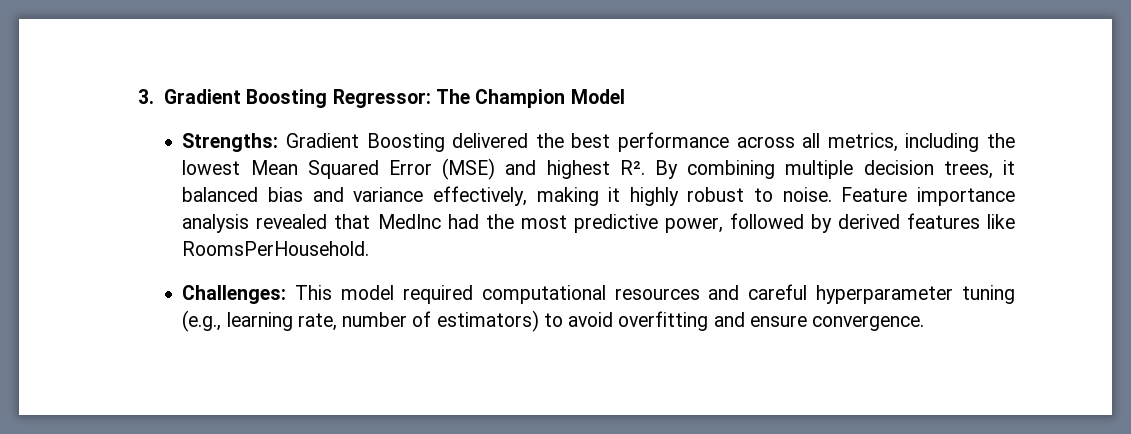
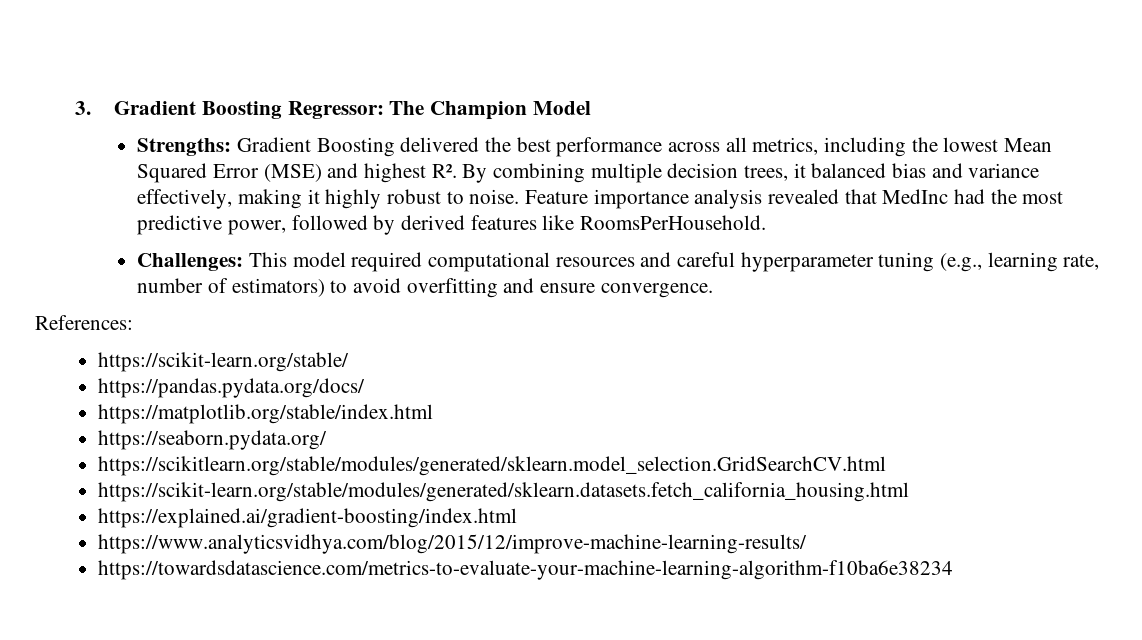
(925, 323) none -> [35,315,133,330] [97,352,349,372] [97,378,365,398] [97,404,433,424] [97,430,327,450] [97,456,886,476] [97,482,909,502] [97,508,517,528] [97,534,807,554] [97,560,953,580] // References: // https://scikit-learn.org/stable/ // https://pandas.pydata.org/docs/ // https://matplotlib.org/stable/index.html // https://seaborn.pydata.org/ // https://scikitlearn.org/stable/modules/generated/sklearn.model_selection.GridSearchCV.html // https://scikit-learn.org/stable/modules/generated/sklearn.datasets.fetch_california_housing.html // https://explained.ai/gradient-boosting/index.html // https://www.analyticsvidhya.com/blog/2015/12/improve-machine-learning-results/ // https://towardsdatascience.com/metrics-to-evaluate-your-machine-learning-algorithm-f10ba6e38234

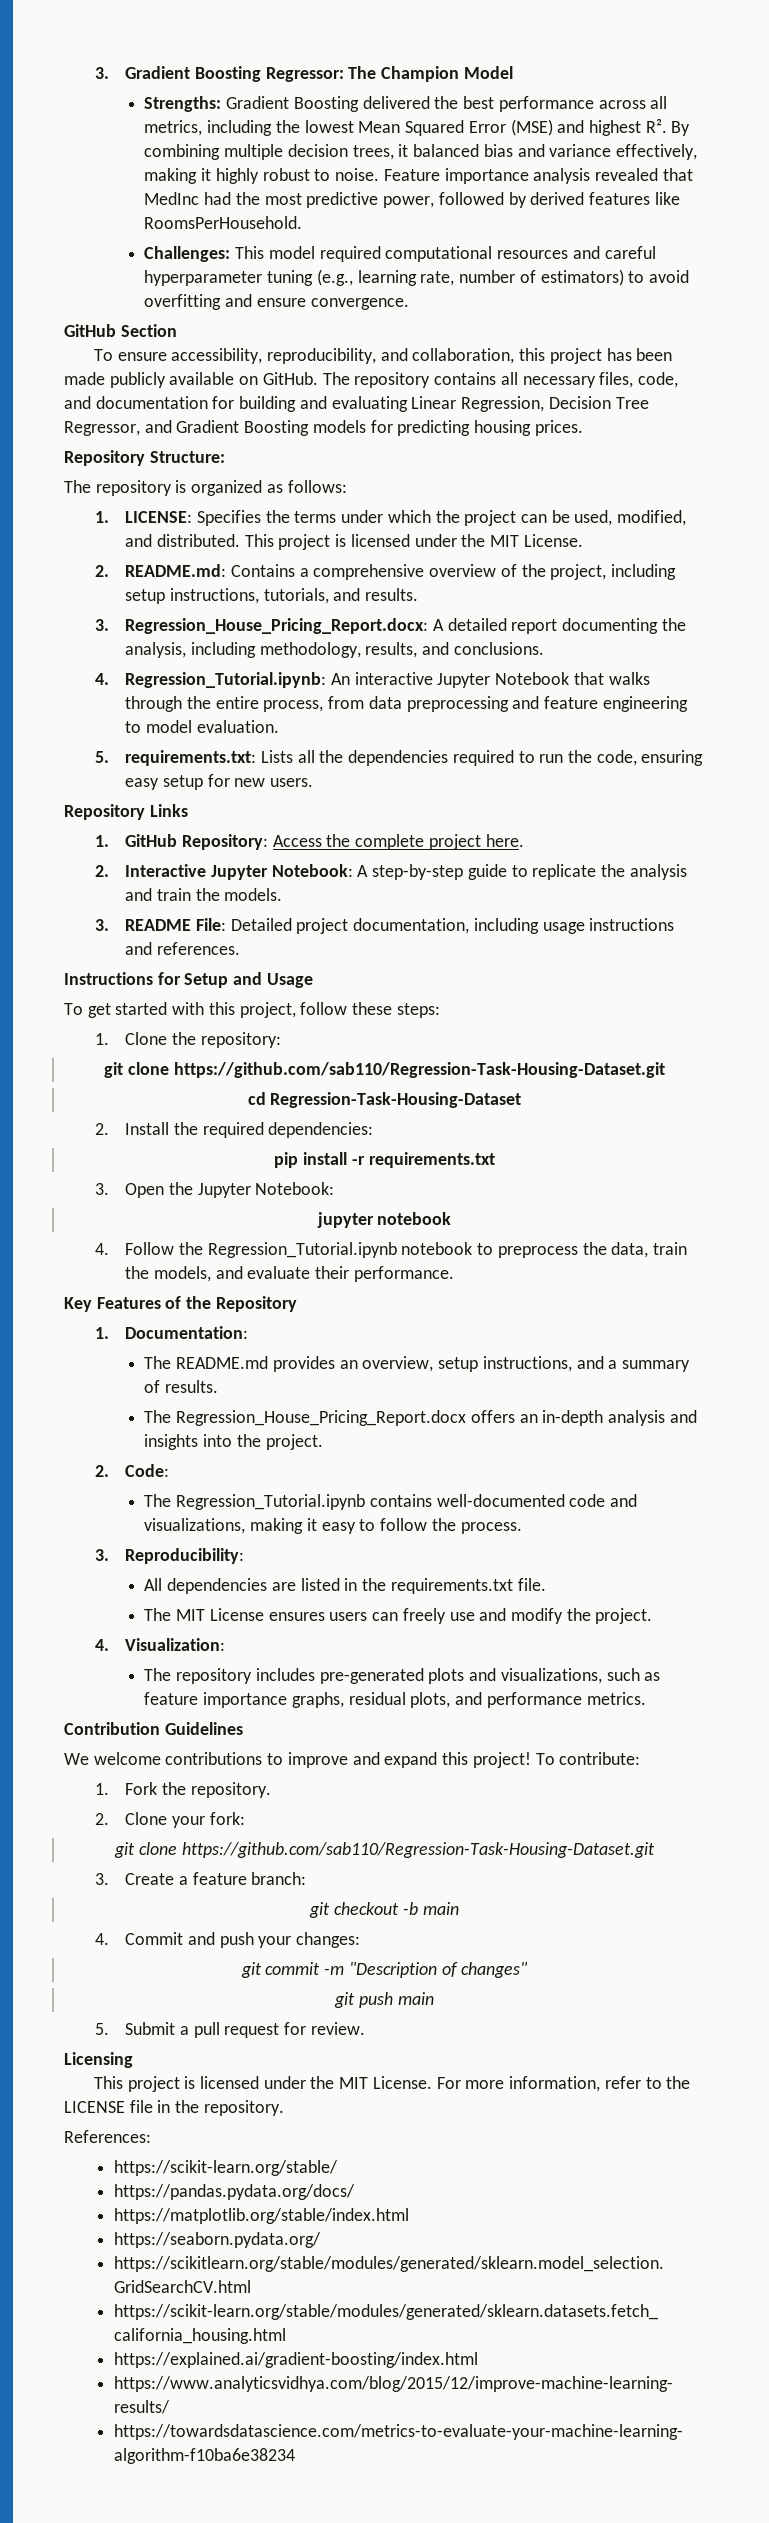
(713, 290) none -> [64,324,177,337] [93,348,673,364] [64,372,678,388] [64,396,649,412] [64,420,583,436] [64,450,225,466] [64,480,347,496] [94,510,687,526] [125,534,583,550] [94,564,677,580] [125,588,419,604] [94,618,686,634] [125,642,544,658] [94,672,650,688] [125,696,688,712] [125,720,279,733] [94,750,704,766] [125,774,314,790] [64,804,188,820] [94,834,524,850] [94,864,687,880] [125,888,283,901] [94,918,675,934] [125,942,240,955] [64,972,313,988] [64,1002,440,1018] [94,1032,281,1048] [104,1062,665,1078] [247,1092,522,1108] [94,1122,374,1138] [274,1152,495,1168] [94,1182,335,1198] [316,1212,452,1228] [94,1242,688,1258] [125,1266,454,1282] [64,1296,297,1312] [94,1326,249,1339] [144,1356,690,1372] [144,1380,219,1393] [144,1410,697,1426] [144,1434,323,1450] [94,1464,170,1477] [144,1494,638,1510] [144,1518,522,1534] [94,1548,245,1564] [144,1578,546,1594] [144,1608,653,1624] [94,1638,226,1651] [144,1668,661,1684] [144,1692,646,1708] [64,1722,243,1735] [64,1752,641,1768] [94,1782,271,1798] [94,1812,245,1828] [114,1842,655,1858] [94,1872,307,1885] [309,1902,459,1918] [94,1932,361,1948] [240,1962,529,1978] [334,1992,434,2008] [94,2022,365,2038] [64,2052,133,2068] [93,2076,691,2092] [64,2100,284,2116] // GitHub Section // To ensure accessibility, reproducibility, and collaboration, this project has been made publicly available on GitHub. The repository contains all necessary files, code, and documentation for building and evaluating Linear Regression, Decision Tree Regressor, and Gradient Boosting models for predicting housing prices. // Repository Structure: // The repository is organized as follows: // 1. LICENSE: Specifies the terms under which the project can be used, modified, and distributed. This project is licensed under the MIT License. // 2. README.md: Contains a comprehensive overview of the project, including setup instructions, tutorials, and results. // 3. Regression_House_Pricing_Report.docx: A detailed report documenting the analysis, including methodology, results, and conclusions. // 4. Regression_Tutorial.ipynb: An interactive Jupyter Notebook that walks through the entire process, from data preprocessing and feature engineering to model evaluation. // 5. requirements.txt: Lists all the dependencies required to run the code, ensuring easy setup for new users. // Repository Links // 1. GitHub Repository: Access the complete project here. // 2. Interactive Jupyter Notebook: A step-by-step guide to replicate the analysis and train the models. // 3. README File: Detailed project documentation, including usage instructions and references. // Instructions for Setup and Usage // To get started with this project, follow these steps: // 1. Clone the repository: // git clone https://github.com/sab110/Regression-Task-Housing-Dataset.git // cd Regression-Task-Housing-Dataset // 2. Install the required dependencies: // pip install -r requirements.txt // 3. Open the Jupyter Notebook: // jupyter notebook // 4. Follow the Regression_Tutorial.ipynb notebook to preprocess the data, train the models, and evaluate their performance. // Key Features of the Repository // 1. Documentation: // The README.md provides an overview, setup instructions, and a summary of results. // The Regression_House_Pricing_Report.docx offers an in-depth analysis and insights into the project. // 2. Code: // The Regression_Tutorial.ipynb contains well-documented code and visualizations, making it easy to follow the process. // 3. Reproducibility: // All dependencies are listed in the requirements.txt file. // The MIT License ensures users can freely use and modify the project. // 4. Visualization: // The repository includes pre-generated plots and visualizations, such as feature importance graphs, residual plots, and performance metrics. // Contribution Guidelines // We welcome contributions to improve and expand this project! To contribute: // 1. Fork the repository. // 2. Clone your fork: // git clone https://github.com/sab110/Regression-Task-Housing-Dataset.git // 3. Create a feature branch: // git checkout -b main // 4. Commit and push your changes: // git commit -m "Description of changes" // git push main // 5. Submit a pull request for review. // Licensing // This project is licensed under the MIT License. For more information, refer to the LICENSE file in the repository.

